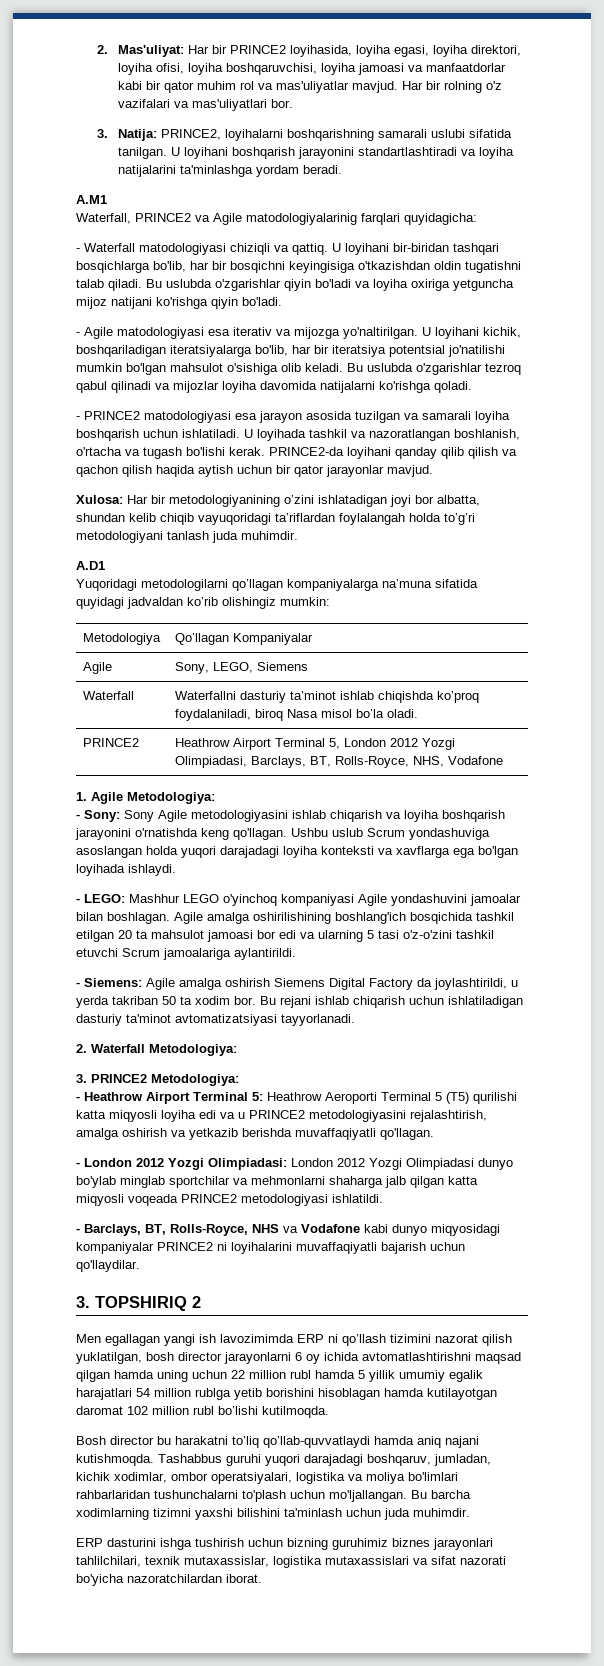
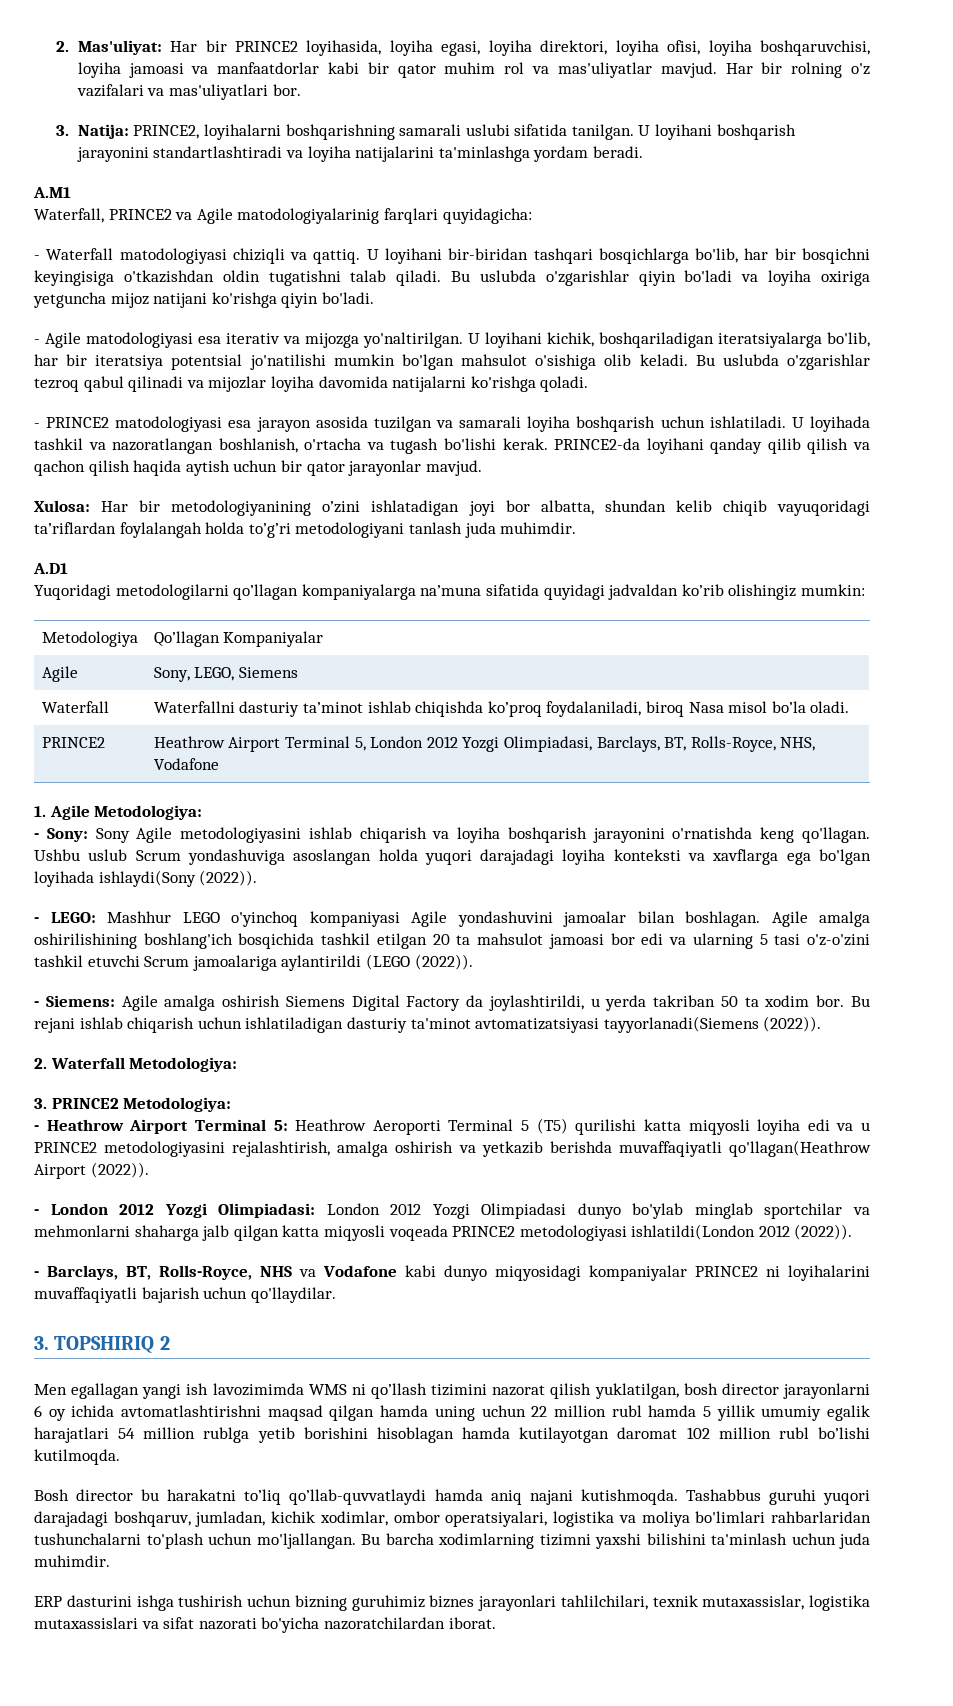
[128,864,176,876] ishlaydi. -> [98,870,258,887] ishlaydi(Sony (2022)).
[234,948,296,960] aylantirildi. -> [281,954,473,971] aylantirildi (LEGO (2022)).
[281,1014,355,1026] tayyorlanadi. -> [603,1016,822,1033] tayyorlanadi(Siemens (2022)).
[380,1128,434,1140] qo'llagan. -> [728,1140,871,1157] [34,1162,149,1179] qo'llagan(Heathrow Airport (2022)).
[332,1194,383,1203] ishlatildi. -> [631,1224,853,1240] ishlatildi(London 2012 (2022)).
[297,1334,324,1343] ERP -> [308,1384,347,1395] WMS

